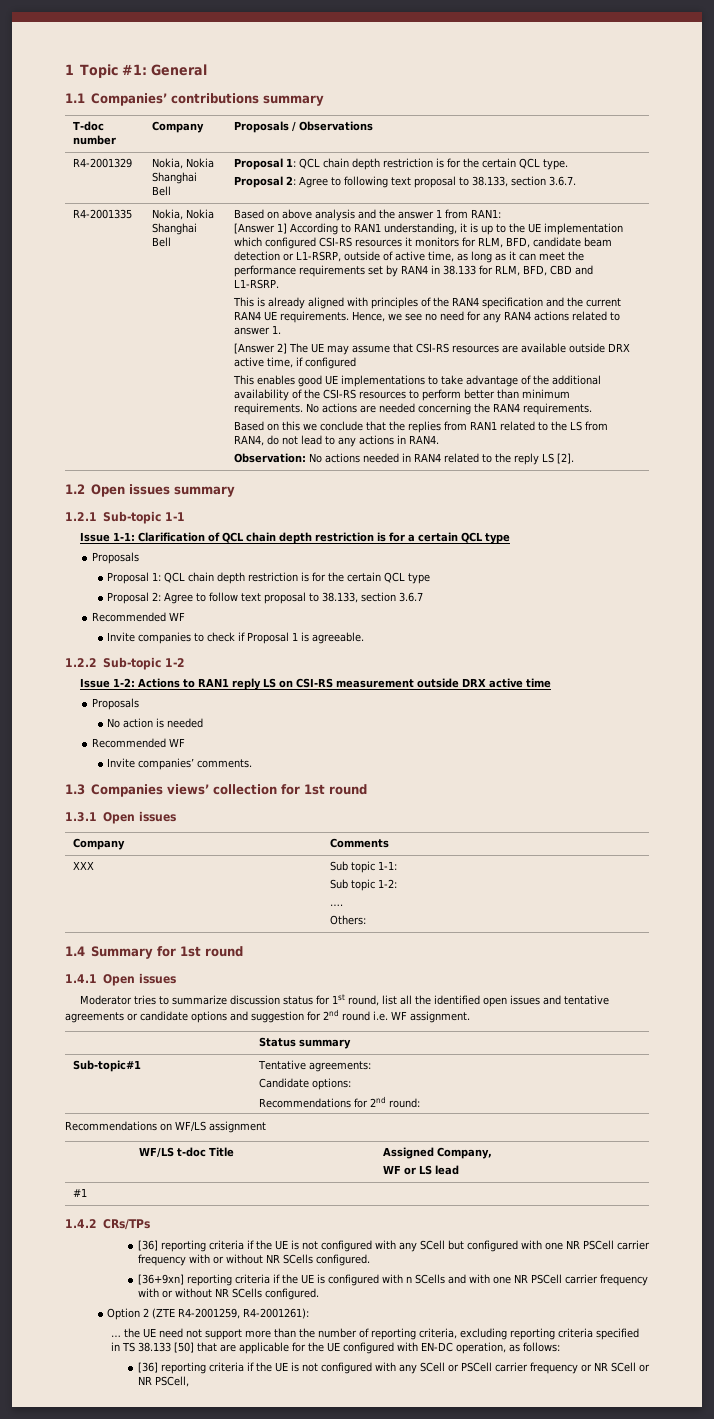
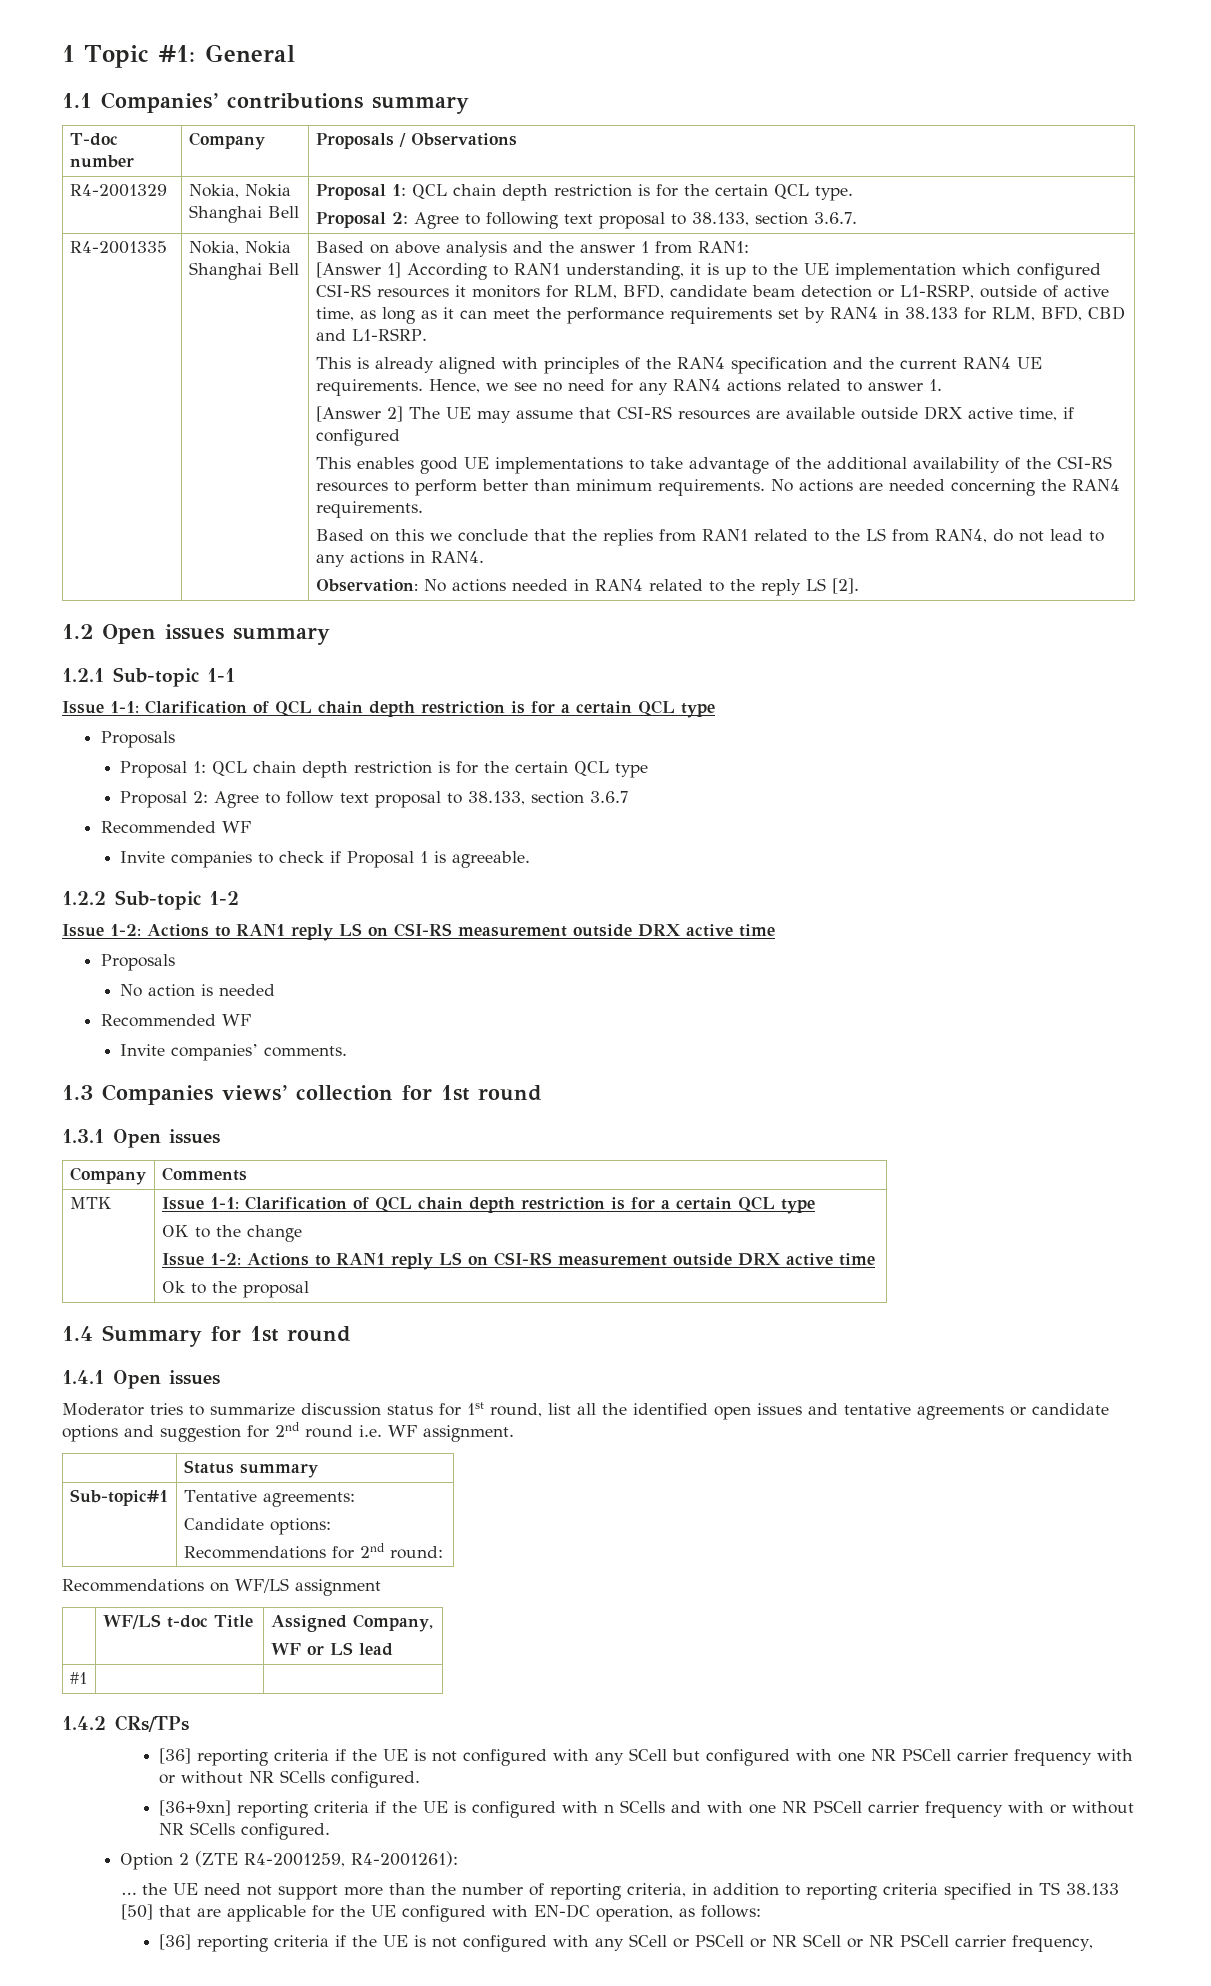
[73,861,95,870] [330,861,398,873] [330,879,398,891] [330,904,344,906] [330,915,367,925] XXX | Sub topic 1-1: // Sub topic 1-2: // …. // Others: -> [69,1197,112,1209] [161,1196,815,1214] [161,1225,302,1242] [161,1252,875,1270] [161,1281,309,1298] MTK | Issue 1-1: Clarification of QCL chain depth restriction is for a certain QCL type // OK to the change // Issue 1-2: Actions to RAN1 reply LS on CSI-RS measurement outside DRX active time // Ok to the proposal
[459,1328,507,1340] excluding -> [691,1883,800,1896] in addition to
[494,1362,578,1374] carrier frequency -> (745, 1940) none
[154,1376,189,1387] PSCell, -> [900,1934,1094,1952] PSCell carrier frequency,

